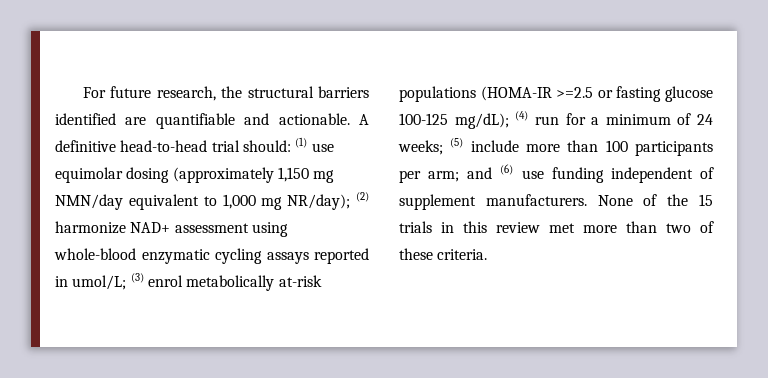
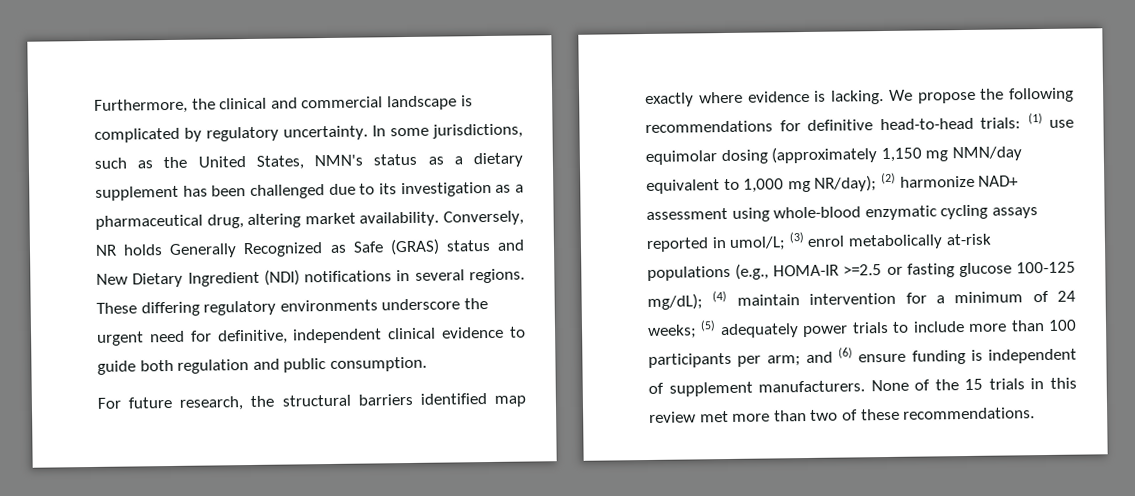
(82, 92) none -> [94,95,473,114] [94,123,523,143] [94,152,523,170] [95,181,524,201] [95,210,524,230] [95,238,525,258] [96,268,525,288] [96,298,488,317] [97,326,526,346] [97,356,427,375] Furthermore, the clinical and commercial landscape is complicated by regulatory uncertainty. In some jurisdictions, such as the United States, NMN's status as a dietary supplement has been challenged due to its investigation as a pharmaceutical drug, altering market availability. Conversely, NR holds Generally Recognized as Safe (GRAS) status and New Dietary Ingredient (NDI) notifications in several regions. These differing regulatory environments underscore the urgent need for definitive, independent clinical evidence to guide both regulation and public consumption. //
[125,113,370,129] [55,140,291,152] are quantifiable and actionable. A definitive head-to-head trial should: -> [494,395,526,407] [645,87,1074,108] [645,117,1021,134] map exactly where evidence is lacking. We propose the following recommendations for definitive head-to-head trials:
[480,86,552,101] (HOMA-IR -> [735,263,840,280] (e.g., HOMA-IR
[534,116,559,125] run -> [736,292,897,306] maintain intervention
(464, 143) none -> [719,321,910,339] adequately power trials to
[521,167,604,183] use funding -> [858,349,983,365] ensure funding is
[437,249,488,260] criteria. -> [903,407,1036,420] recommendations.

